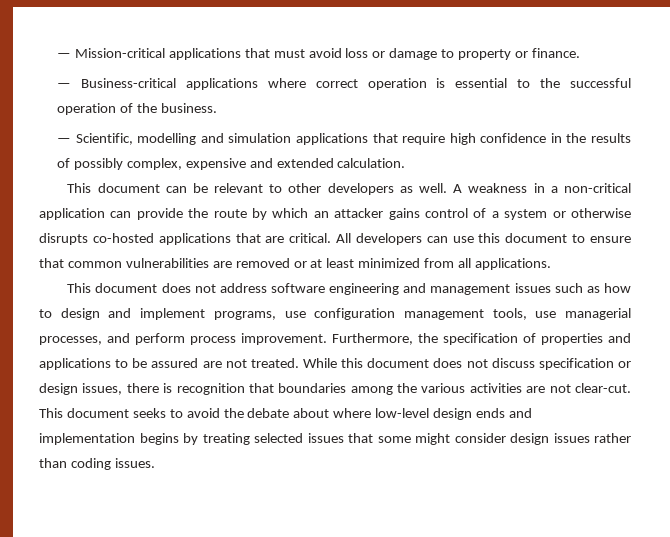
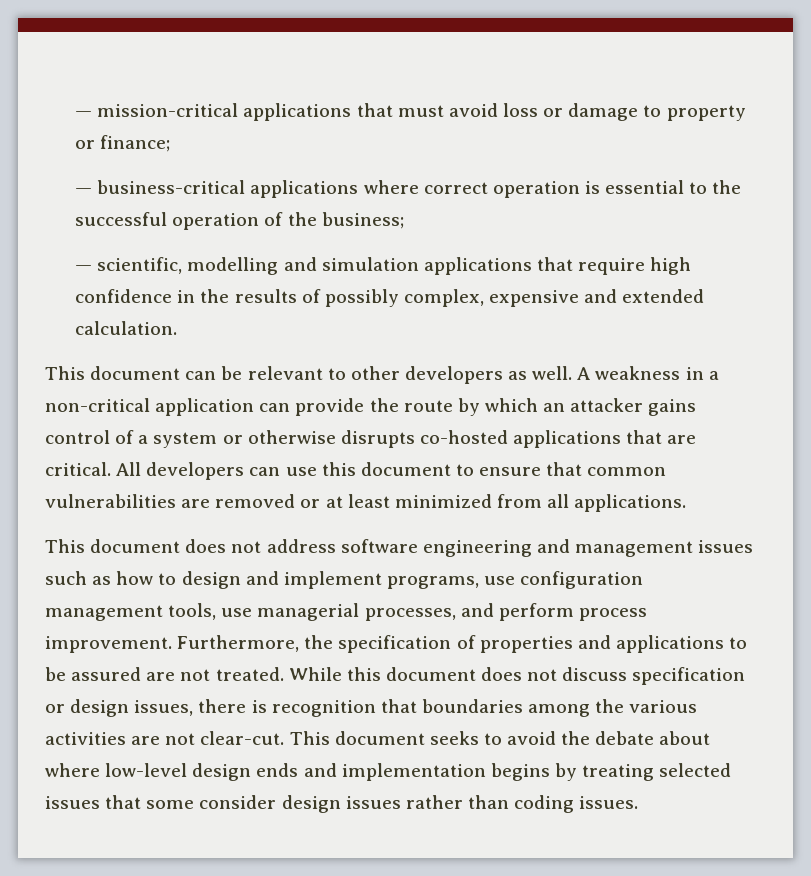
[56,48,165,58] — Mission-critical -> [75,103,239,117] — mission-critical
[531,48,580,58] [56,78,176,88] finance. // — Business-critical -> [100,135,171,152] [75,180,246,194] finance; // — business-critical
[160,103,217,113] [56,133,133,145] business. // — Scientific, -> [321,212,404,229] [75,257,183,274] business; // — scientific,
[415,433,450,445] might -> (195, 804) none

